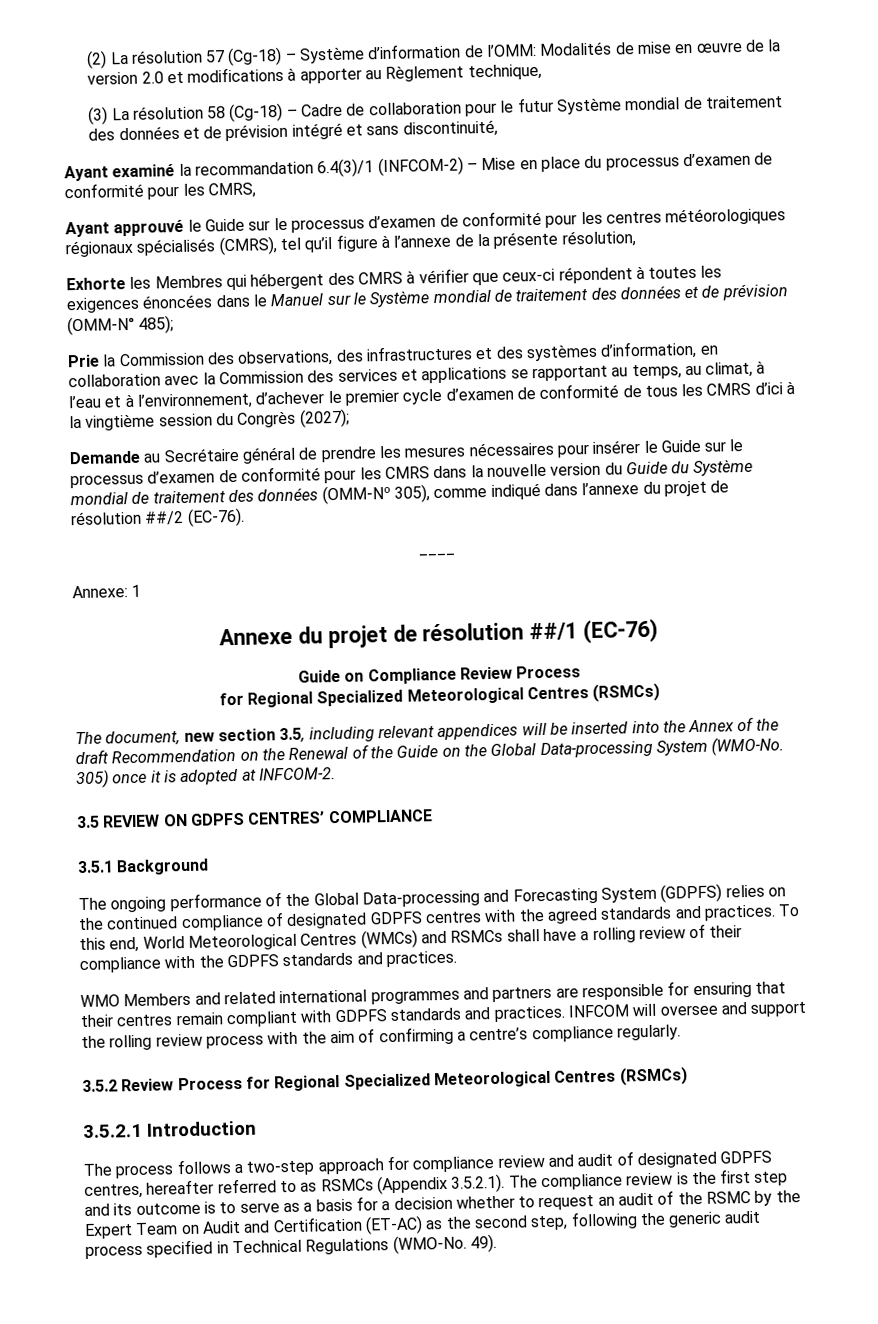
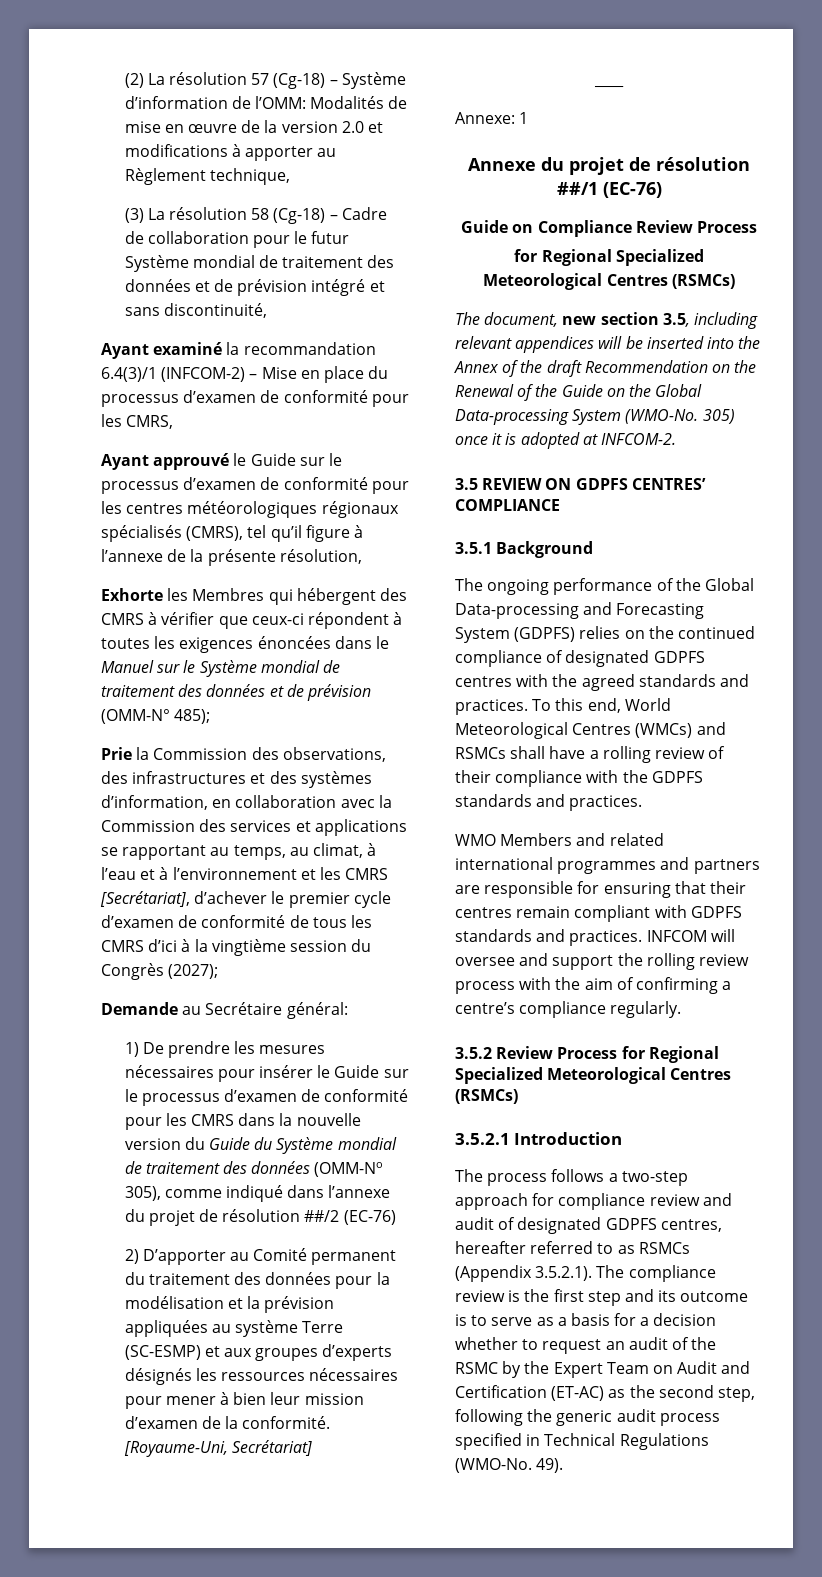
[136,392,252,410] l’environnement, -> [172,867,389,880] [100,891,190,907] l’environnement et les CMRS [Secrétariat],
[241,446,319,464] général de -> [286,1002,348,1019] [124,1042,164,1057] général: // 1) De
[186,507,245,527] (EC-76). -> [343,1210,396,1225] [124,1248,397,1265] [124,1272,390,1289] [124,1296,335,1313] [124,1320,344,1337] [124,1344,393,1361] [124,1368,399,1385] [124,1392,364,1409] [124,1416,331,1429] [123,1440,312,1457] (EC-76) // 2) D’apporter au Comité permanent du traitement des données pour la modélisation et la prévision appliquées au système Terre (SC-ESMP) et aux groupes d’experts désignés les ressources nécessaires pour mener à bien leur mission d’examen de la conformité. [Royaume-Uni, Secrétariat]

